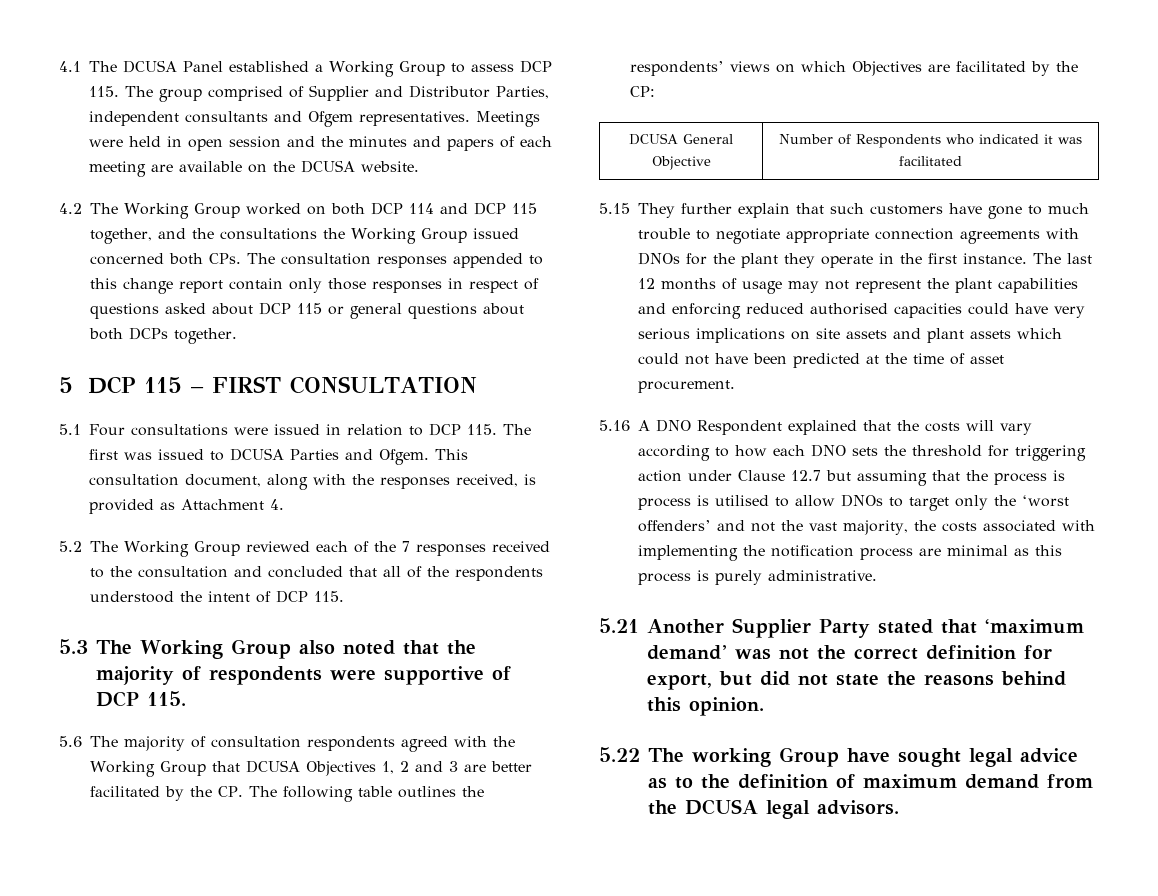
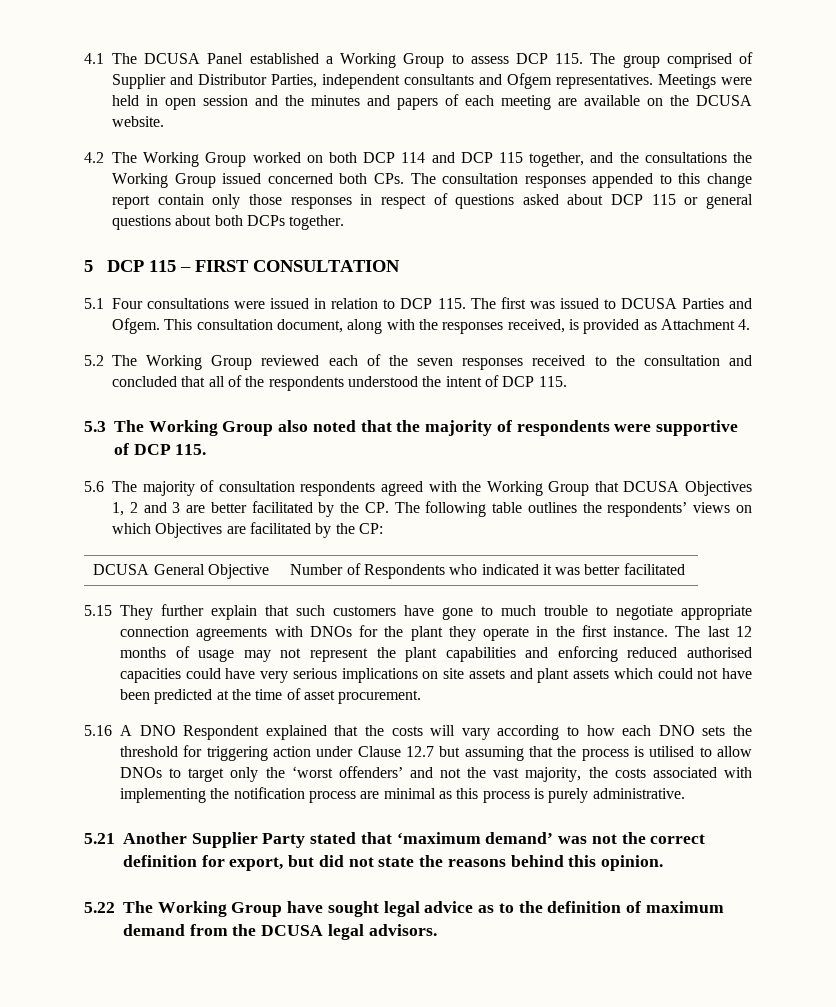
[401,541,410,552] 7 -> [417,358,454,366] seven
(1082, 140) none -> [584,564,621,575] better
[638,495,709,510] process is -> (644, 751) none
[692,748,771,767] working -> [157,901,227,917] Working

